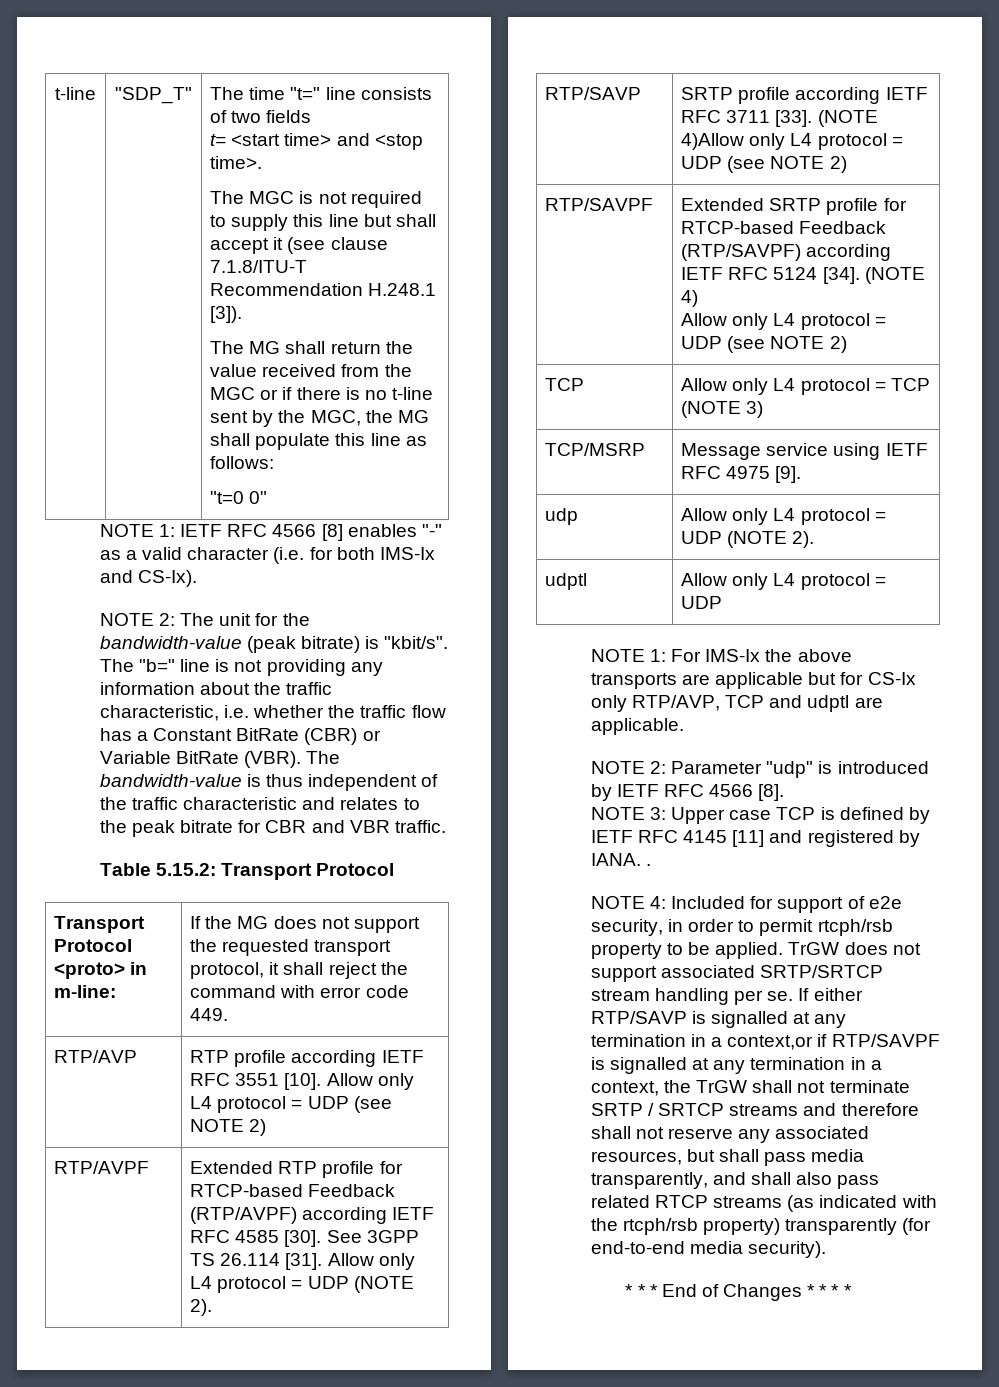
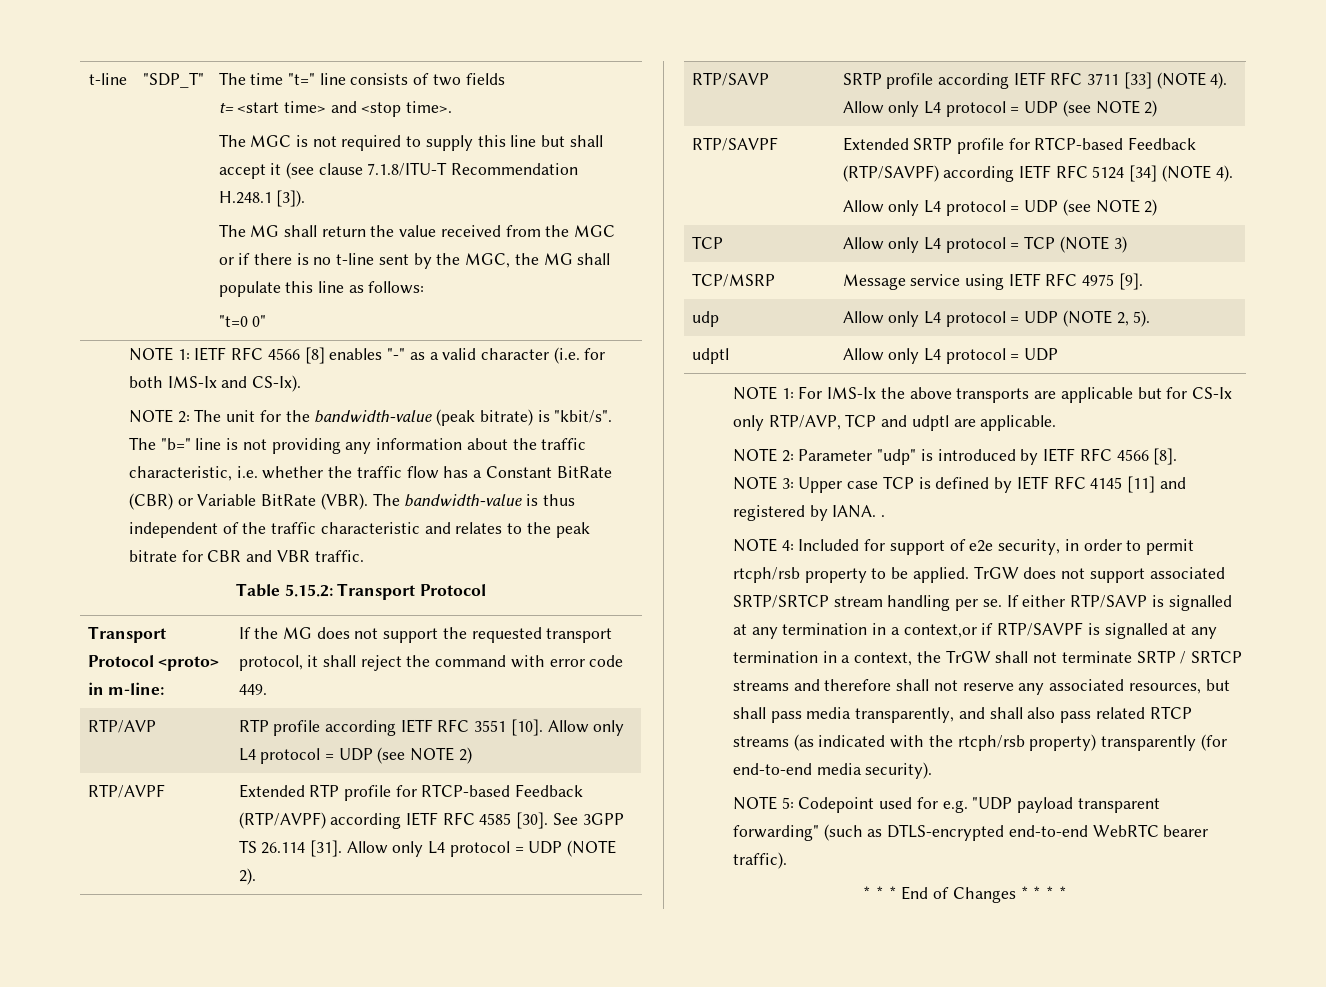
[775,110,878,127] [681,133,745,150] [33]. (NOTE 4)Allow -> [1123,72,1228,89] [842,101,884,114] [33] (NOTE 4). Allow
[822,267,925,284] [681,290,699,307] [34]. (NOTE 4) -> [1129,165,1233,182] [34] (NOTE 4).
[792,531,815,548] 2). -> [1116,310,1151,327] 2, 5).
(827, 1249) none -> [732,796,1160,813] [732,824,1209,841] [732,852,787,869] // NOTE 5: Codepoint used for e.g. "UDP payload transparent forwarding" (such as DTLS-encrypted end-to-end WebRTC bearer traffic).

